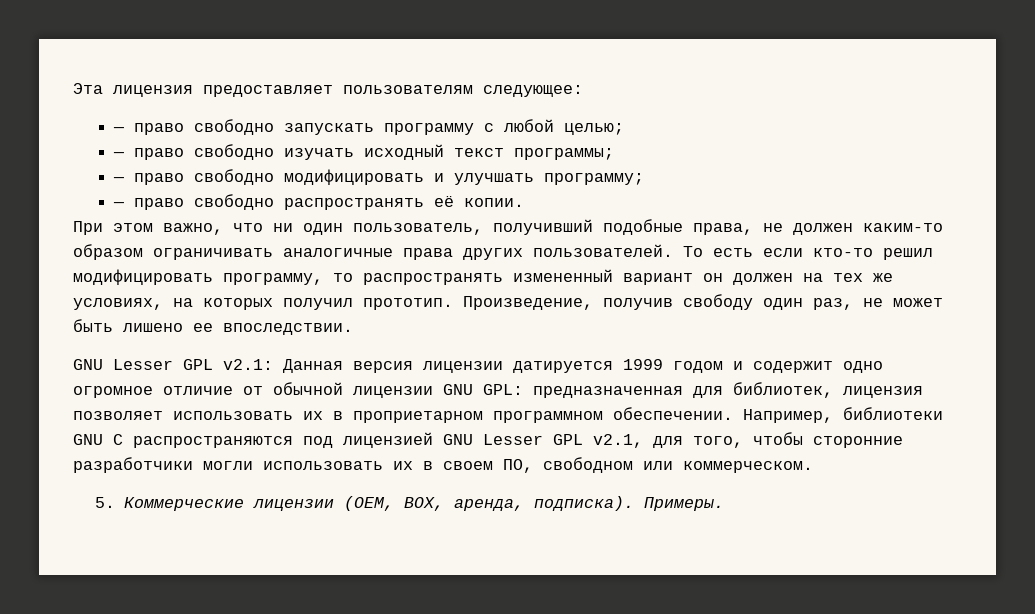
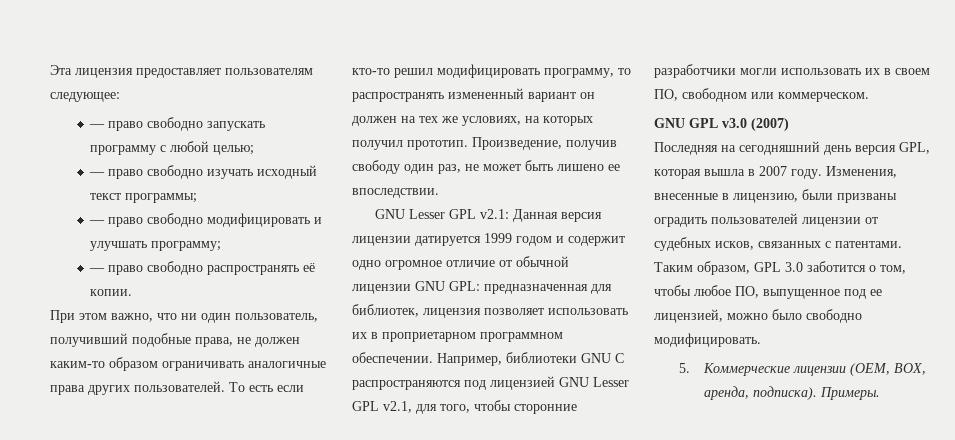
(813, 467) none -> [654,118,789,131] [654,141,930,155] [654,166,897,179] [654,189,897,203] [654,213,878,227] [654,237,902,251] [654,261,906,275] [654,285,882,299] [654,309,862,323] [654,333,761,347] // GNU GPL v3.0 (2007) // Последняя на сегодняшний день версия GPL, которая вышла в 2007 году. Изменения, внесенные в лицензию, были призваны оградить пользователей лицензии от судебных исков, связанных с патентами. Таким образом, GPL 3.0 заботится о том, чтобы любое ПО, выпущенное под ее лицензией, можно было свободно модифицировать.

